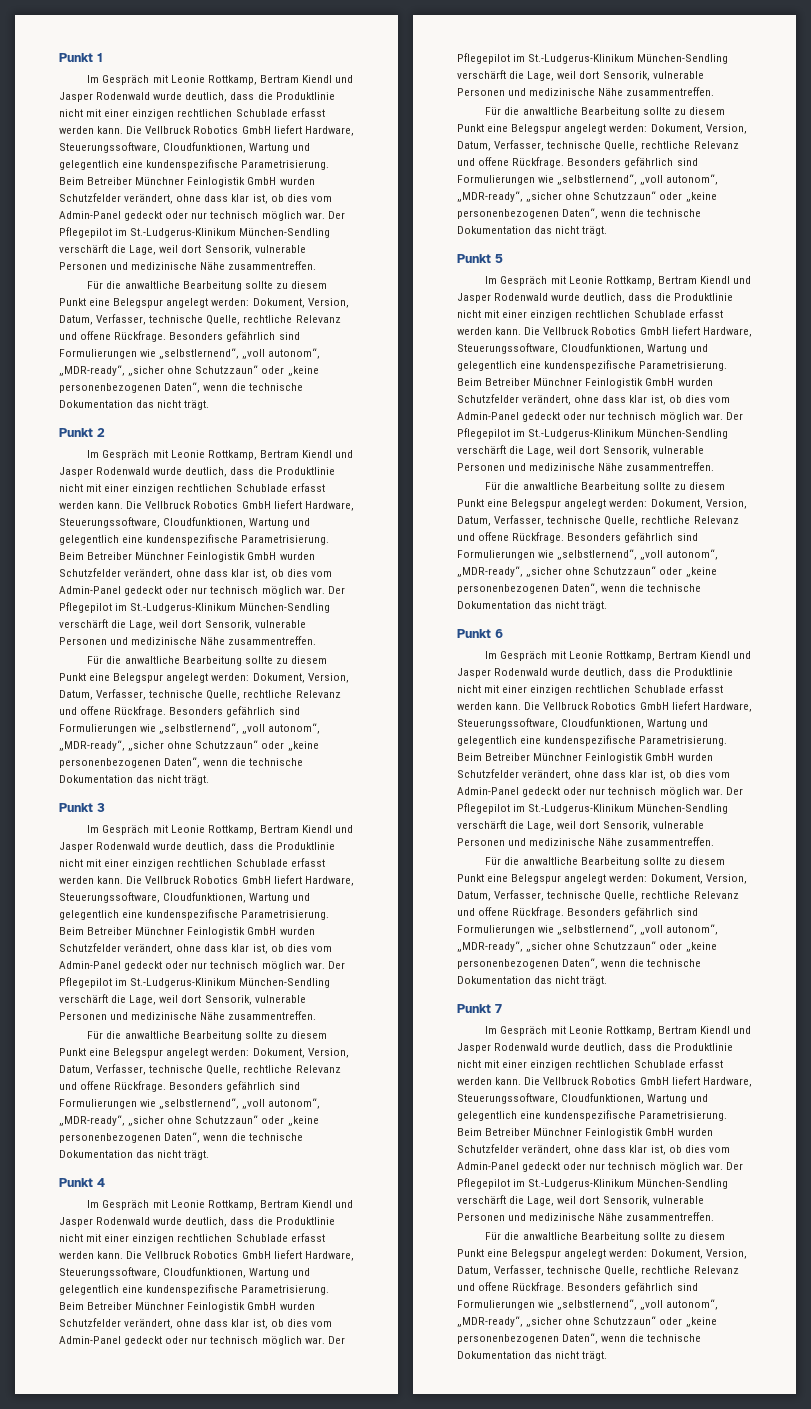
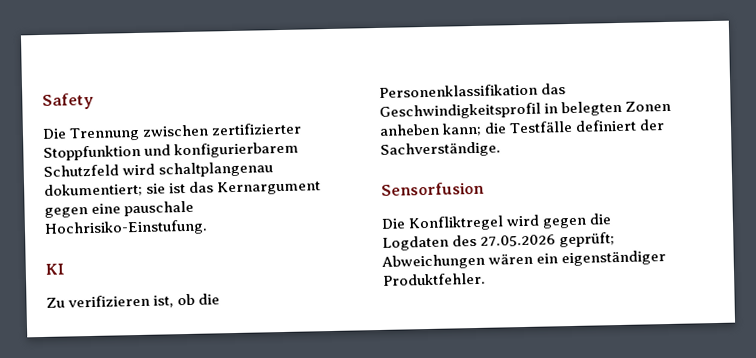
[59,53,103,62] [87,75,354,85] [59,92,335,102] [59,108,325,119] [59,125,354,136] [59,142,311,153] [59,159,330,170] [59,177,315,187] [59,193,332,204] [59,211,345,221] [59,227,331,238] [59,244,306,255] [59,261,317,270] [87,281,327,291] [59,298,349,308] [59,314,341,325] [59,331,300,342] [59,348,321,359] [59,365,319,376] [59,382,304,393] [59,400,210,410] [59,428,105,437] [87,450,354,460] [59,467,335,477] [59,483,325,494] [59,500,354,511] [59,517,311,528] [59,534,330,545] [59,552,315,562] [59,568,332,579] [59,586,345,596] [59,602,331,613] [59,619,306,630] [59,636,317,645] [87,656,327,666] [59,673,349,683] [59,689,341,700] [59,706,300,717] [59,723,321,734] [59,740,319,751] [59,757,304,768] [59,775,210,785] [59,803,105,812] [87,825,354,835] [59,842,335,852] [59,858,325,869] [59,875,354,886] [59,892,311,903] [59,909,330,920] [59,927,315,937] [59,943,332,954] [59,961,345,971] [59,977,331,988] [59,994,306,1005] [59,1011,317,1020] [87,1031,327,1041] [59,1048,349,1058] [59,1064,341,1075] [59,1081,300,1092] [59,1098,321,1109] [59,1115,319,1126] [59,1132,304,1143] [59,1150,210,1160] [59,1178,105,1187] [87,1200,354,1210] [59,1217,335,1227] [59,1233,325,1244] [59,1250,354,1261] [59,1267,311,1278] [59,1284,330,1295] [59,1302,315,1312] [59,1318,332,1329] [59,1336,345,1346] [457,53,729,64] [457,70,704,81] [457,87,715,96] [485,107,725,117] [457,124,747,134] [457,140,739,151] [457,157,698,168] [457,174,719,185] [457,191,717,202] [457,208,702,219] [457,226,608,236] [457,254,503,263] [485,276,752,286] [457,293,733,303] [457,309,723,320] [457,326,752,337] [457,343,709,354] [457,360,728,371] [457,378,713,388] [457,394,730,405] [457,412,743,422] [457,428,729,439] [457,445,704,456] [457,462,715,471] [485,482,725,492] [457,499,747,509] [457,515,739,526] [457,532,698,543] [457,549,719,560] [457,566,717,577] [457,583,702,594] [457,601,608,611] [457,629,503,638] [485,651,752,661] [457,668,733,678] [457,684,723,695] [457,701,752,712] [457,718,709,729] [457,735,728,746] [457,753,713,763] [457,769,730,780] [457,787,743,797] [457,803,729,814] [457,820,704,831] [457,837,715,846] [485,857,725,867] [457,874,747,884] [457,890,739,901] [457,907,698,918] [457,924,719,935] [457,941,717,952] [457,958,702,969] [457,976,608,986] [457,1004,502,1013] [485,1026,752,1036] [457,1043,733,1053] [457,1059,723,1070] [457,1076,752,1087] [457,1093,709,1104] [457,1110,728,1121] [457,1128,713,1138] [457,1144,730,1155] [457,1162,743,1172] [457,1178,729,1189] [457,1195,704,1206] [457,1212,715,1221] [485,1232,725,1242] [457,1249,747,1259] [457,1265,739,1276] [457,1282,698,1293] [457,1299,719,1310] [457,1316,717,1327] [457,1333,702,1344] [457,1351,608,1361] Punkt 1 // Im Gespräch mit Leonie Rottkamp, Bertram Kiendl und Jasper Rodenwald wurde deutlich, dass die Produktlinie nicht mit einer einzigen rechtlichen Schublade erfasst werden kann. Die Vellbruck Robotics GmbH liefert Hardware, Steuerungssoftware, Cloudfunktionen, Wartung und gelegentlich eine kundenspezifische Parametrisierung. Beim Betreiber Münchner Feinlogistik GmbH wurden Schutzfelder verändert, ohne dass klar ist, ob dies vom Admin-Panel gedeckt oder nur technisch möglich war. Der Pflegepilot im St.-Ludgerus-Klinikum München-Sendling verschärft die Lage, weil dort Sensorik, vulnerable Personen und medizinische Nähe zusammentreffen. // Für die anwaltliche Bearbeitung sollte zu diesem Punkt eine Belegspur angelegt werden: Dokument, Version, Datum, Verfasser, technische Quelle, rechtliche Relevanz und offene Rückfrage. Besonders gefährlich sind Formulierungen wie „selbstlernend“, „voll autonom“, „MDR-ready“, „sicher ohne Schutzzaun“ oder „keine personenbezogenen Daten“, wenn die technische Dokumentation das nicht trägt. // Punkt 2 // Im Gespräch mit Leonie Rottkamp, Bertram Kiendl und Jasper Rodenwald wurde deutlich, dass die Produktlinie nicht mit einer einzigen rechtlichen Schublade erfasst werden kann. Die Vellbruck Robotics GmbH liefert Hardware, Steuerungssoftware, Cloudfunktionen, Wartung und gelegentlich eine kundenspezifische Parametrisierung. Beim Betreiber Münchner Feinlogistik GmbH wurden Schutzfelder verändert, ohne dass klar ist, ob dies vom Admin-Panel gedeckt oder nur technisch möglich war. Der Pflegepilot im St.-Ludgerus-Klinikum München-Sendling verschärft die Lage, weil dort Sensorik, vulnerable Personen und medizinische Nähe zusammentreffen. // Für die anwaltliche Bearbeitung sollte zu diesem Punkt eine Belegspur angelegt werden: Dokument, Version, Datum, Verfasser, technische Quelle, rechtliche Relevanz und offene Rückfrage. Besonders gefährlich sind Formulierungen wie „selbstlernend“, „voll autonom“, „MDR-ready“, „sicher ohne Schutzzaun“ oder „keine personenbezogenen Daten“, wenn die technische Dokumentation das nicht trägt. // Punkt 3 // Im Gespräch mit Leonie Rottkamp, Bertram Kiendl und Jasper Rodenwald wurde deutlich, dass die Produktlinie nicht mit einer einzigen rechtlichen Schublade erfasst werden kann. Die Vellbruck Robotics GmbH liefert Hardware, Steuerungssoftware, Cloudfunktionen, Wartung und gelegentlich eine kundenspezifische Parametrisierung. Beim Betreiber Münchner Feinlogistik GmbH wurden Schutzfelder verändert, ohne dass klar ist, ob dies vom Admin-Panel gedeckt oder nur technisch möglich war. Der Pflegepilot im St.-Ludgerus-Klinikum München-Sendling verschärft die Lage, weil dort Sensorik, vulnerable Personen und medizinische Nähe zusammentreffen. // Für die anwaltliche Bearbeitung sollte zu diesem Punkt eine Belegspur angelegt werden: Dokument, Version, Datum, Verfasser, technische Quelle, rechtliche Relevanz und offene Rückfrage. Besonders gefährlich sind Formulierungen wie „selbstlernend“, „voll autonom“, „MDR-ready“, „sicher ohne Schutzzaun“ oder „keine personenbezogenen Daten“, wenn die technische Dokumentation das nicht trägt. // Punkt 4 // Im Gespräch mit Leonie Rottkamp, Bertram Kiendl und Jasper Rodenwald wurde deutlich, dass die Produktlinie nicht mit einer einzigen rechtlichen Schublade erfasst werden kann. Die Vellbruck Robotics GmbH liefert Hardware, Steuerungssoftware, Cloudfunktionen, Wartung und gelegentlich eine kundenspezifische Parametrisierung. Beim Betreiber Münchner Feinlogistik GmbH wurden Schutzfelder verändert, ohne dass klar ist, ob dies vom Admin-Panel gedeckt oder nur technisch möglich war. Der Pflegepilot im St.-Ludgerus-Klinikum München-Sendling verschärft die Lage, weil dort Sensorik, vulnerable Personen und medizinische Nähe zusammentreffen. // Für die anwaltliche Bearbeitung sollte zu diesem Punkt eine Belegspur angelegt werden: Dokument, Version, Datum, Verfasser, technische Quelle, rechtliche Relevanz und offene Rückfrage. Besonders gefährlich sind Formulierungen wie „selbstlernend“, „voll autonom“, „MDR-ready“, „sicher ohne Schutzzaun“ oder „keine personenbezogenen Daten“, wenn die technische Dokumentation das nicht trägt. // Punkt 5 // Im Gespräch mit Leonie Rottkamp, Bertram Kiendl und Jasper Rodenwald wurde deutlich, dass die Produktlinie nicht mit einer einzigen rechtlichen Schublade erfasst werden kann. Die Vellbruck Robotics GmbH liefert Hardware, Steuerungssoftware, Cloudfunktionen, Wartung und gelegentlich eine kundenspezifische Parametrisierung. Beim Betreiber Münchner Feinlogistik GmbH wurden Schutzfelder verändert, ohne dass klar ist, ob dies vom Admin-Panel gedeckt oder nur technisch möglich war. Der Pflegepilot im St.-Ludgerus-Klinikum München-Sendling verschärft die Lage, weil dort Sensorik, vulnerable Personen und medizinische Nähe zusammentreffen. // Für die anwaltliche Bearbeitung sollte zu diesem Punkt eine Belegspur angelegt werden: Dokument, Version, Datum, Verfasser, technische Quelle, rechtliche Relevanz und offene Rückfrage. Besonders gefährlich sind Formulierungen wie „selbstlernend“, „voll autonom“, „MDR-ready“, „sicher ohne Schutzzaun“ oder „keine personenbezogenen Daten“, wenn die technische Dokumentation das nicht trägt. // Punkt 6 // Im Gespräch mit Leonie Rottkamp, Bertram Kiendl und Jasper Rodenwald wurde deutlich, dass die Produktlinie nicht mit einer einzigen rechtlichen Schublade erfasst werden kann. Die Vellbruck Robotics GmbH liefert Hardware, Steuerungssoftware, Cloudfunktionen, Wartung und gelegentlich eine kundenspezifische Parametrisierung. Beim Betreiber Münchner Feinlogistik GmbH wurden Schutzfelder verändert, ohne dass klar ist, ob dies vom Admin-Panel gedeckt oder nur technisch möglich war. Der Pflegepilot im St.-Ludgerus-Klinikum München-Sendling verschärft die Lage, weil dort Sensorik, vulnerable Personen und medizinische Nähe zusammentreffen. // Für die anwaltliche Bearbeitung sollte zu diesem Punkt eine Belegspur angelegt werden: Dokument, Version, Datum, Verfasser, technische Quelle, rechtliche Relevanz und offene Rückfrage. Besonders gefährlich sind Formulierungen wie „selbstlernend“, „voll autonom“, „MDR-ready“, „sicher ohne Schutzzaun“ oder „keine personenbezogenen Daten“, wenn die technische Dokumentation das nicht trägt. // Punkt 7 // Im Gespräch mit Leonie Rottkamp, Bertram Kiendl und Jasper Rodenwald wurde deutlich, dass die Produktlinie nicht mit einer einzigen rechtlichen Schublade erfasst werden kann. Die Vellbruck Robotics GmbH liefert Hardware, Steuerungssoftware, Cloudfunktionen, Wartung und gelegentlich eine kundenspezifische Parametrisierung. Beim Betreiber Münchner Feinlogistik GmbH wurden Schutzfelder verändert, ohne dass klar ist, ob dies vom Admin-Panel gedeckt oder nur technisch möglich war. Der Pflegepilot im St.-Ludgerus-Klinikum München-Sendling verschärft die Lage, weil dort Sensorik, vulnerable Personen und medizinische Nähe zusammentreffen. // Für die anwaltliche Bearbeitung sollte zu diesem Punkt eine Belegspur angelegt werden: Dokument, Version, Datum, Verfasser, technische Quelle, rechtliche Relevanz und offene Rückfrage. Besonders gefährlich sind Formulierungen wie „selbstlernend“, „voll autonom“, „MDR-ready“, „sicher ohne Schutzzaun“ oder „keine personenbezogenen Daten“, wenn die technische Dokumentation das nicht trägt. -> [42,92,94,110] [42,122,303,142] [43,141,300,161] [43,161,274,178] [44,180,322,198] [44,200,195,218] [44,219,208,237] [45,263,65,275] [46,293,221,308] [379,83,567,98] [379,100,672,120] [379,119,666,137] [380,141,501,158] [381,181,485,196] [381,213,612,232] [382,232,616,251] [381,250,667,270] [382,272,486,286] Safety // Die Trennung zwischen zertifizierter Stoppfunktion und konfigurierbarem Schutzfeld wird schaltplangenau dokumentiert; sie ist das Kernargument gegen eine pauschale Hochrisiko-Einstufung. // KI // Zu verifizieren ist, ob die Personenklassifikation das Geschwindigkeitsprofil in belegten Zonen anheben kann; die Testfälle definiert der Sachverständige. // Sensorfusion // Die Konfliktregel wird gegen die Logdaten des 27.05.2026 geprüft; Abweichungen wären ein eigenständiger Produktfehler.

